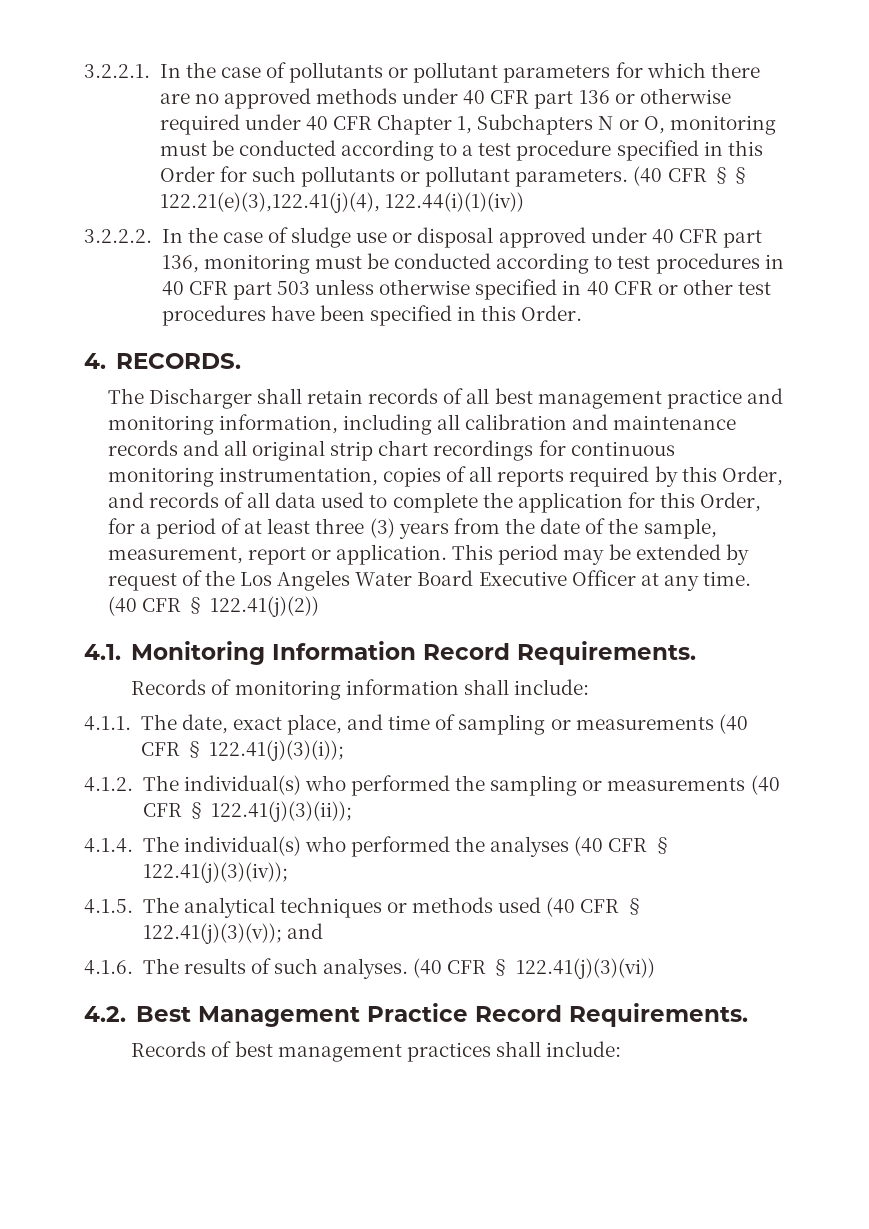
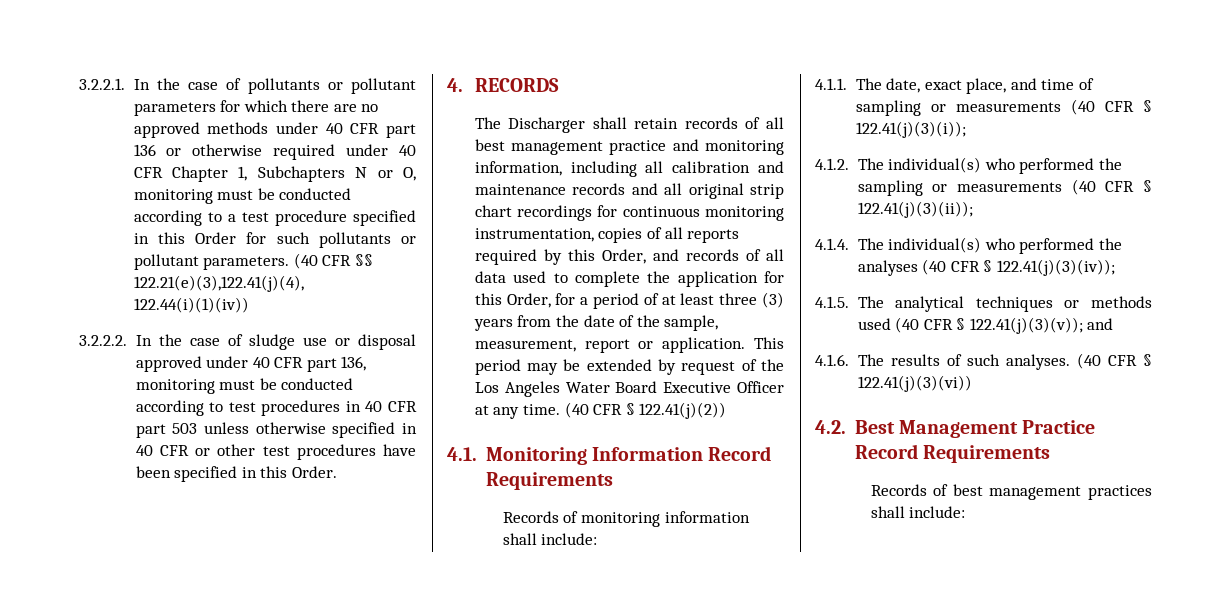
[115,353,241,369] RECORDS. -> [474,78,559,92] RECORDS
[516,641,696,665] Requirements. -> [485,472,613,490] Requirements
[568,1003,748,1027] Requirements. -> [922,445,1050,463] Requirements

